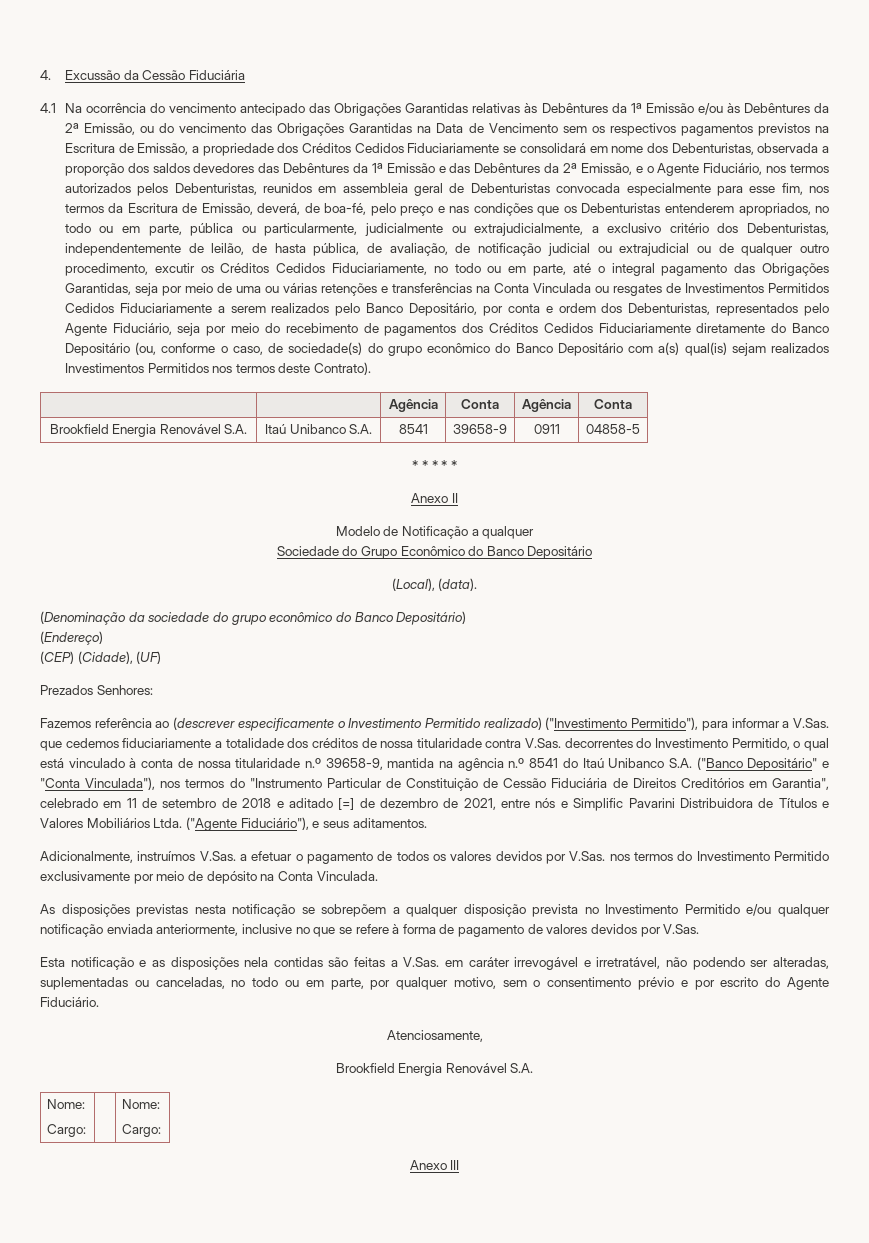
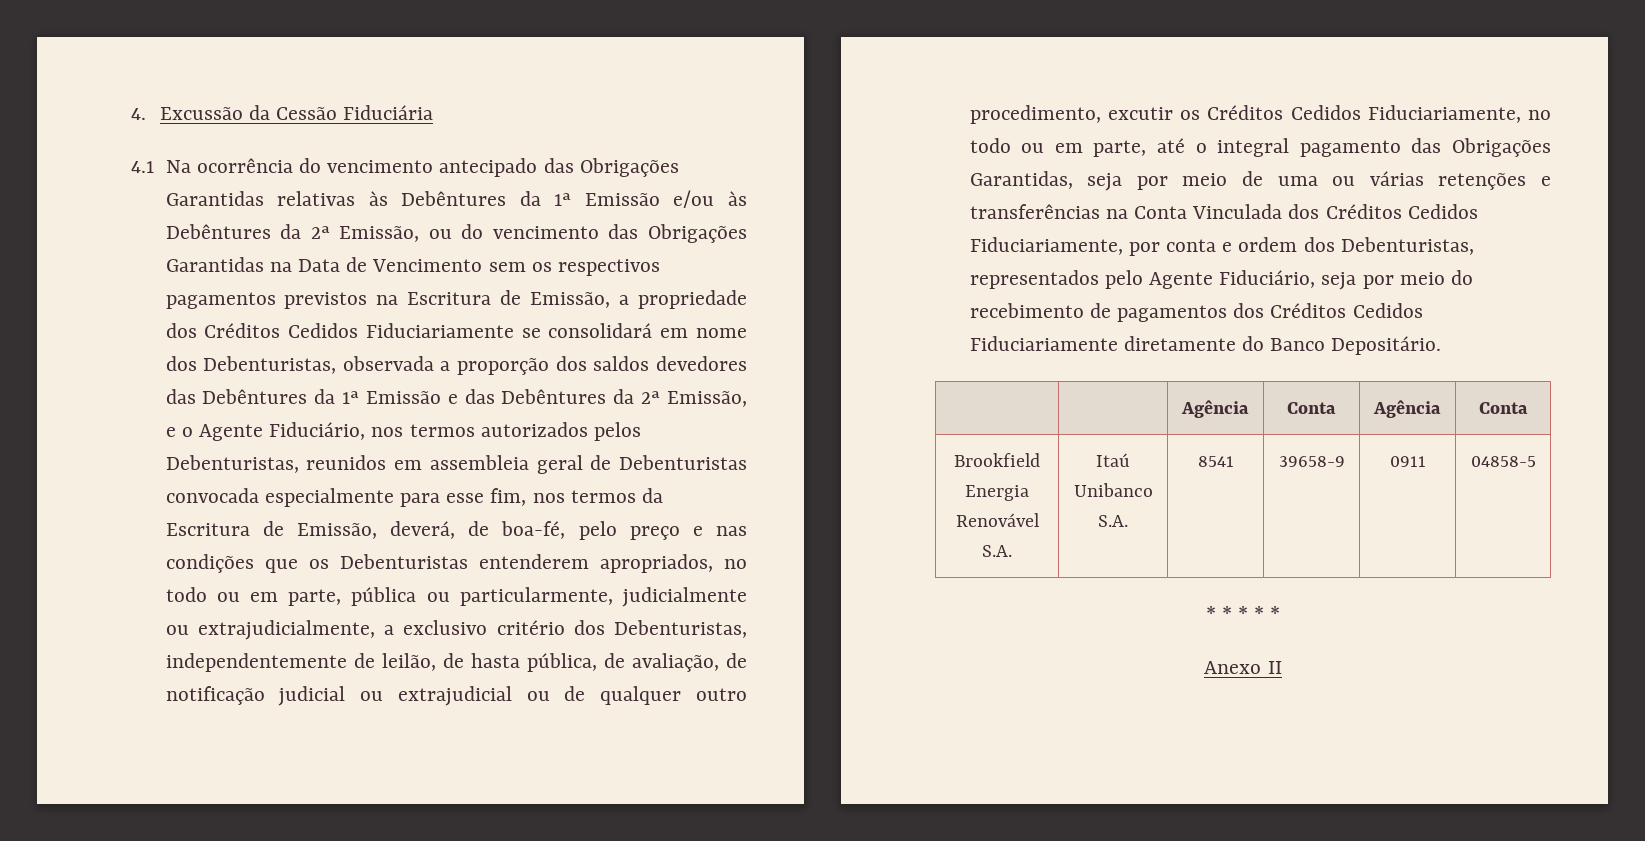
[594,283,830,296] [64,303,477,316] ou resgates de Investimentos Permitidos Cedidos Fiduciariamente a serem realizados pelo Banco Depositário, -> [1288,204,1478,219] [969,237,1123,255] dos Créditos Cedidos Fiduciariamente,
[64,342,829,356] [64,362,372,375] Depositário (ou, conforme o caso, de sociedade(s) do grupo econômico do Banco Depositário com a(s) qual(is) sejam realizados Investimentos Permitidos nos termos deste Contrato). -> [1331,336,1442,355] Depositário.
[335,526,535,539] [276,546,593,559] [391,578,478,591] [40,611,467,625] [40,631,103,645] [40,651,162,664] [40,685,153,695] [40,717,829,731] [40,738,829,751] [40,757,830,771] [40,777,829,791] [40,798,830,811] [40,817,427,831] [40,851,830,864] [40,871,378,884] [40,904,830,917] [40,924,700,937] [40,957,830,970] [40,977,829,990] [40,997,99,1007] [386,1030,483,1042] [335,1063,534,1076] [47,1099,86,1109] [47,1124,87,1137] [122,1099,161,1109] [122,1124,162,1137] [409,1160,460,1170] // Modelo de Notificação a qualquer // Sociedade do Grupo Econômico do Banco Depositário // (Local), (data). // (Denominação da sociedade do grupo econômico do Banco Depositário) // (Endereço) // (CEP) (Cidade), (UF) // Prezados Senhores: // Fazemos referência ao (descrever especificamente o Investimento Permitido realizado) ("Investimento Permitido"), para informar a V.Sas. que cedemos fiduciariamente a totalidade dos créditos de nossa titularidade contra V.Sas. decorrentes do Investimento Permitido, o qual está vinculado à conta de nossa titularidade n.º 39658-9, mantida na agência n.º 8541 do Itaú Unibanco S.A. ("Banco Depositário" e "Conta Vinculada"), nos termos do "Instrumento Particular de Constituição de Cessão Fiduciária de Direitos Creditórios em Garantia", celebrado em 11 de setembro de 2018 e aditado [=] de dezembro de 2021, entre nós e Simplific Pavarini Distribuidora de Títulos e Valores Mobiliários Ltda. ("Agente Fiduciário"), e seus aditamentos. // Adicionalmente, instruímos V.Sas. a efetuar o pagamento de todos os valores devidos por V.Sas. nos termos do Investimento Permitido exclusivamente por meio de depósito na Conta Vinculada. // As disposições previstas nesta notificação se sobrepõem a qualquer disposição prevista no Investimento Permitido e/ou qualquer notificação enviada anteriormente, inclusive no que se refere à forma de pagamento de valores devidos por V.Sas. // Esta notificação e as disposições nela contidas são feitas a V.Sas. em caráter irrevogável e irretratável, não podendo ser alteradas, suplementadas ou canceladas, no todo ou em parte, por qualquer motivo, sem o consentimento prévio e por escrito do Agente Fiduciário. // Atenciosamente, // Brookfield Energia Renovável S.A. // Nome: // Cargo: | | Nome: // Cargo: // Anexo III -> (1282, 667) none

